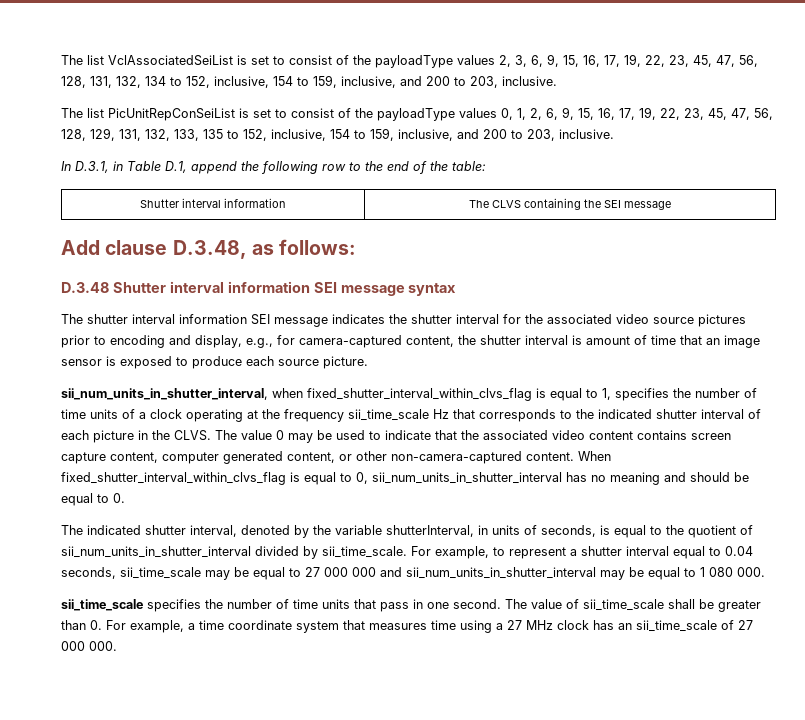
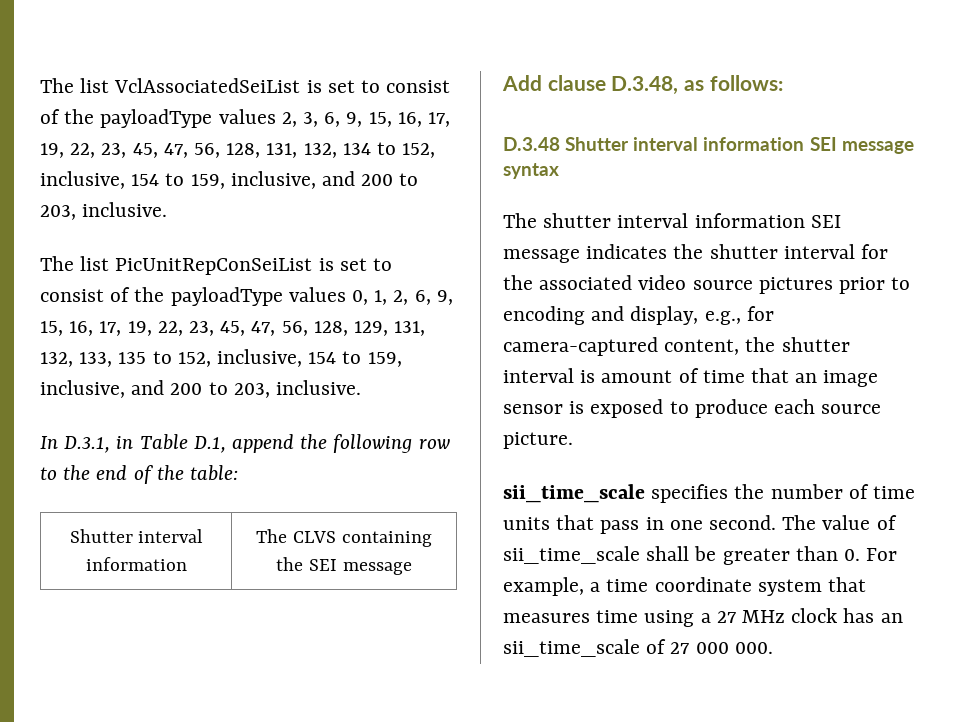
[61,388,757,401] [61,409,761,422] [61,430,731,443] [61,451,611,464] [61,472,749,485] [61,493,125,506] [61,525,753,538] [61,546,753,559] [61,567,765,580] // sii_num_units_in_shutter_interval, when fixed_shutter_interval_within_clvs_flag is equal to 1, specifies the number of time units of a clock operating at the frequency sii_time_scale Hz that corresponds to the indicated shutter interval of each picture in the CLVS. The value 0 may be used to indicate that the associated video content contains screen capture content, computer generated content, or other non-camera-captured content. When fixed_shutter_interval_within_clvs_flag is equal to 0, sii_num_units_in_shutter_interval has no meaning and should be equal to 0. // The indicated shutter interval, denoted by the variable shutterInterval, in units of seconds, is equal to the quotient of sii_num_units_in_shutter_interval divided by sii_time_scale. For example, to represent a shutter interval equal to 0.04 seconds, sii_time_scale may be equal to 27 000 000 and sii_num_units_in_shutter_interval may be equal to 1 080 000. -> (573, 440) none

